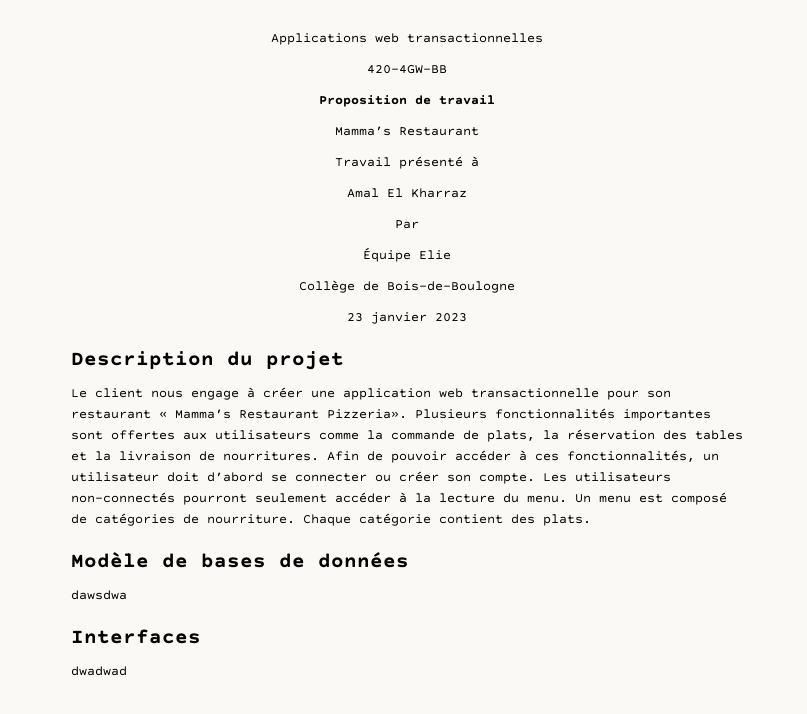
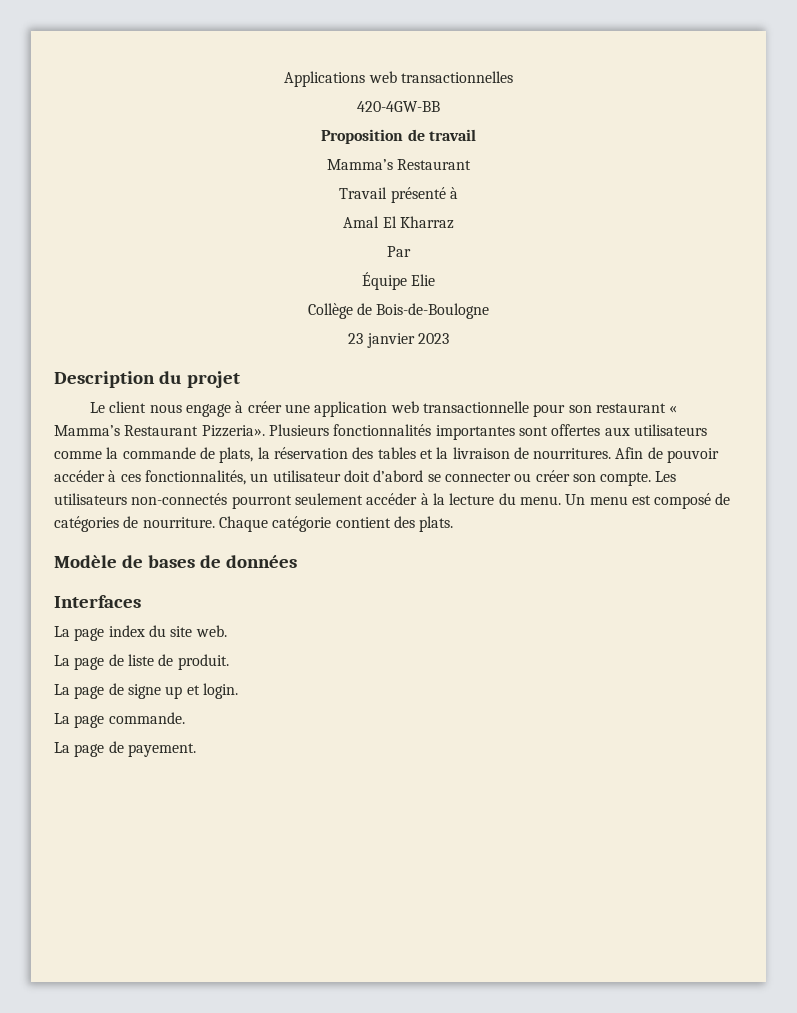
[71,590,127,600] // dawsdwa -> (297, 561) none
[71,666,127,676] dwadwad -> [54,625,227,641] [54,654,229,670] [54,683,238,699] [54,712,185,728] [54,741,196,757] La page index du site web. // La page de liste de produit. // La page de signe up et login. // La page commande. // La page de payement.

